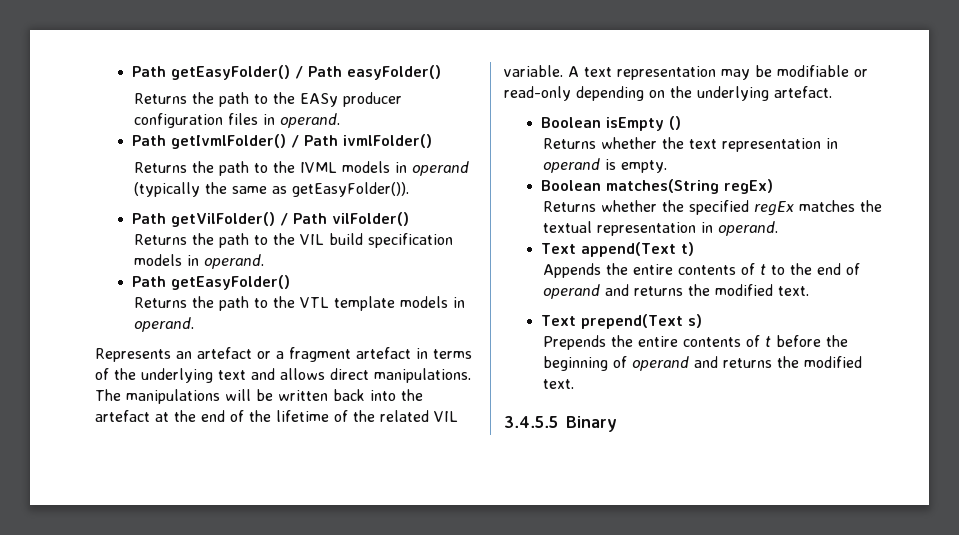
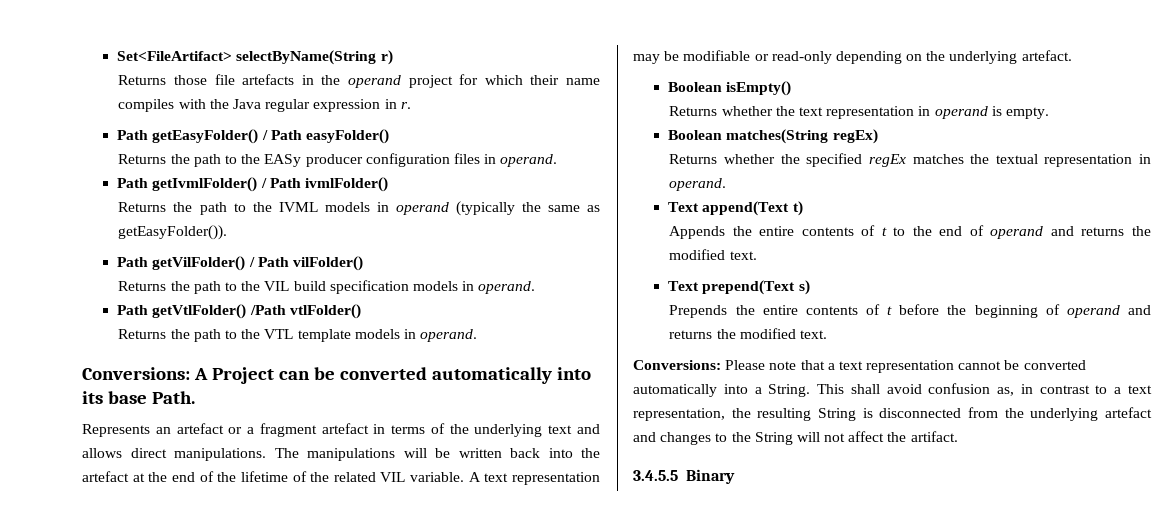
(132, 71) none -> [117,50,393,65] [118,74,600,88] [118,99,411,112] Set<FileArtifact> selectByName(String r) // Returns those file artefacts in the operand project for which their name compiles with the Java regular expression in r. //
[171,275,291,290] getEasyFolder() -> [152,304,361,319] getVtlFolder() /Path vtlFolder()
(195, 324) none -> [82,367,591,384] [82,391,195,404] // Conversions: A Project can be converted automatically into its base Path.
[606,116,682,131] isEmpty () -> [726,81,792,96] isEmpty()
(575, 384) none -> [633,360,1086,373] [633,383,1152,397] [633,407,1152,421] [633,431,958,445] // Conversions: Please note that a text representation cannot be converted automatically into a String. This shall avoid confusion as, in contrast to a text representation, the resulting String is disconnected from the underlying artefact and changes to the String will not affect the artifact.

